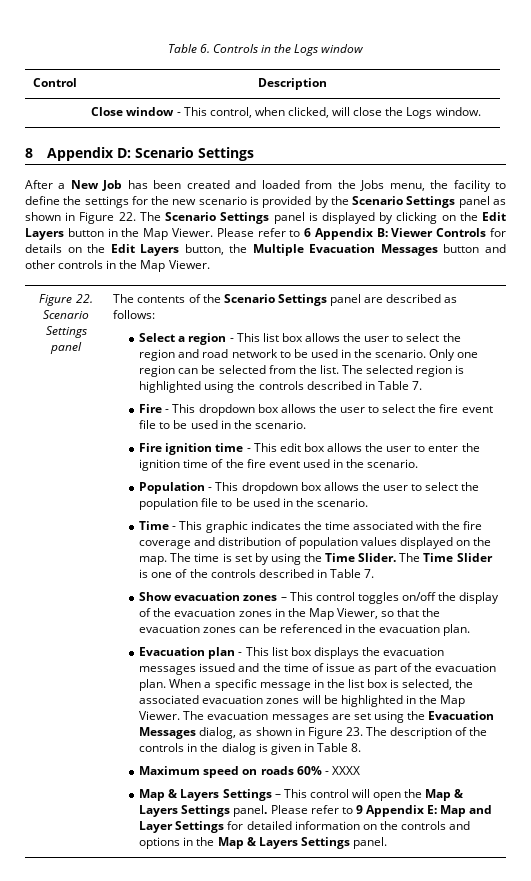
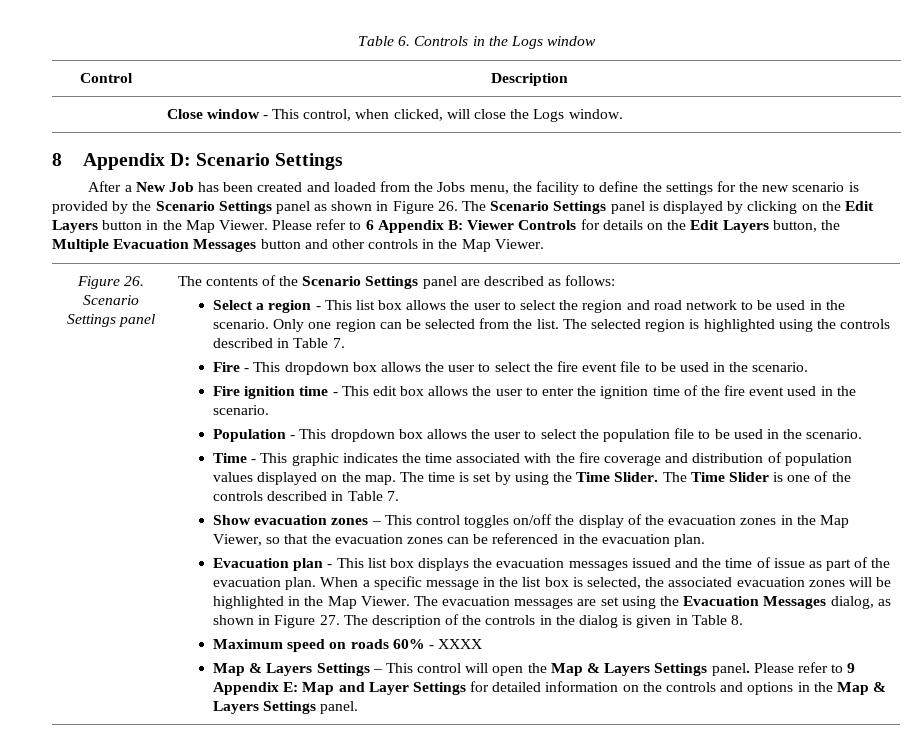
[118,212,136,221] 22. -> [437,201,458,211] 26.
[75,294,93,303] 22. -> [124,276,145,286] 26.
[345,727,363,736] 23. -> [319,615,340,625] 27.

